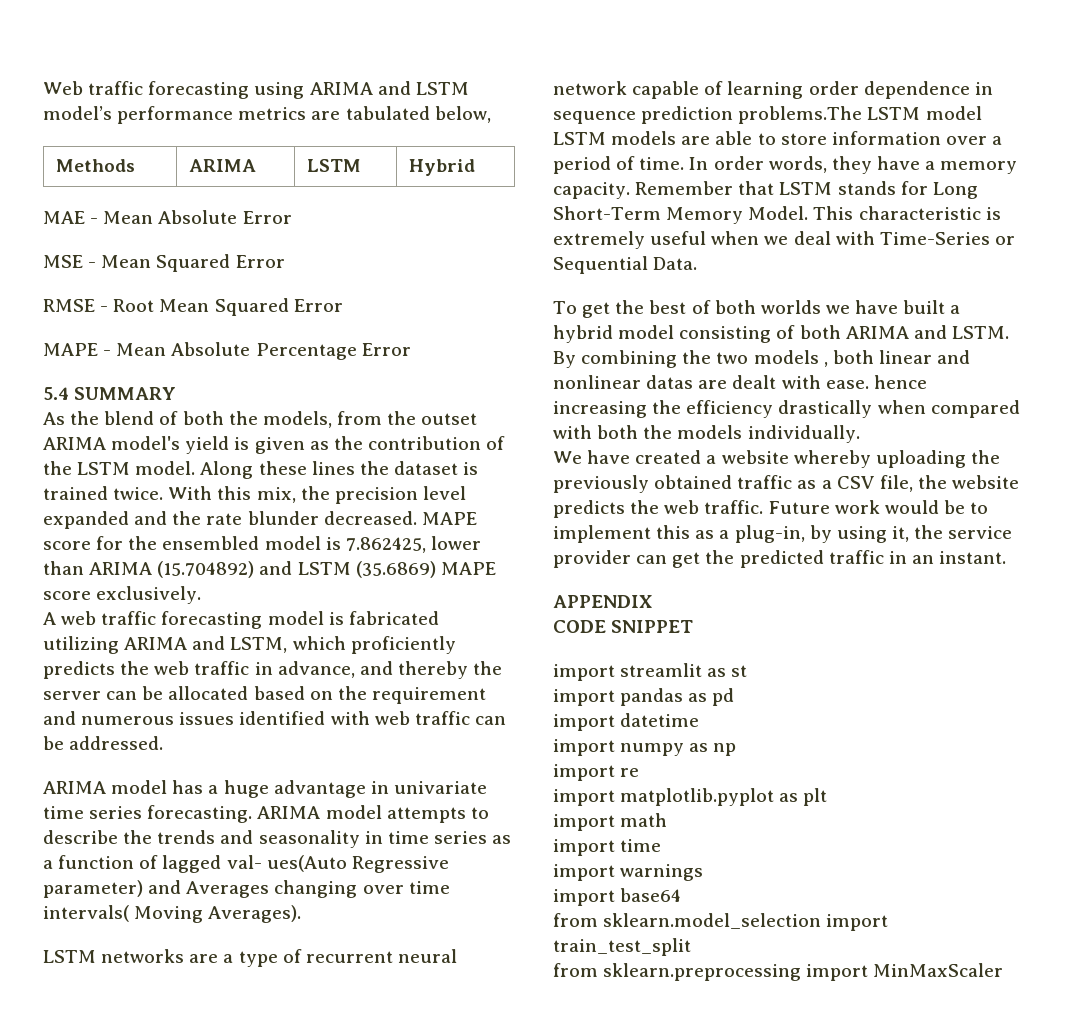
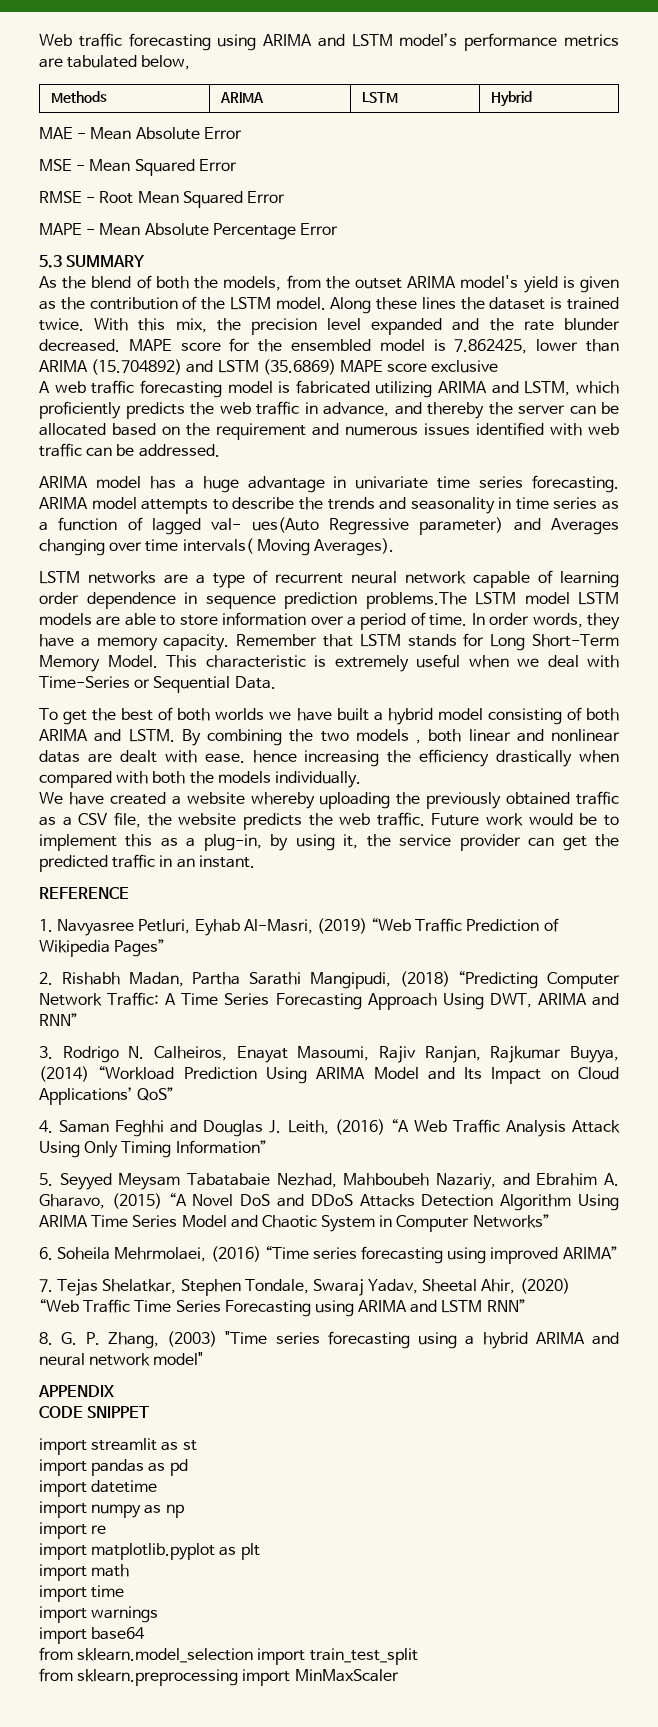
[43,387,69,400] 5.4 -> [39,255,62,268] 5.3
[96,586,202,604] exclusively. -> [431,360,499,373] exclusive
(1007, 557) none -> [39,887,129,899] [39,918,559,936] [39,939,166,957] [39,971,620,989] [39,992,619,1010] [39,1013,78,1026] [39,1046,620,1063] [39,1066,619,1084] [39,1087,175,1105] [39,1119,621,1137] [39,1140,267,1158] [39,1173,619,1190] [39,1193,619,1211] [39,1214,550,1232] [39,1246,618,1264] [39,1278,570,1296] [39,1299,526,1317] [39,1331,619,1349] [39,1352,204,1366] // REFERENCE // 1. Navyasree Petluri, Eyhab Al-Masri, (2019) “Web Traffic Prediction of Wikipedia Pages” // 2. Rishabh Madan, Partha Sarathi Mangipudi, (2018) “Predicting Computer Network Traffic: A Time Series Forecasting Approach Using DWT, ARIMA and RNN” // 3. Rodrigo N. Calheiros, Enayat Masoumi, Rajiv Ranjan, Rajkumar Buyya, (2014) “Workload Prediction Using ARIMA Model and Its Impact on Cloud Applications’ QoS” // 4. Saman Feghhi and Douglas J. Leith, (2016) “A Web Traffic Analysis Attack Using Only Timing Information” // 5. Seyyed Meysam Tabatabaie Nezhad, Mahboubeh Nazariy, and Ebrahim A. Gharavo, (2015) “A Novel DoS and DDoS Attacks Detection Algorithm Using ARIMA Time Series Model and Chaotic System in Computer Networks” // 6. Soheila Mehrmolaei, (2016) “Time series forecasting using improved ARIMA” // 7. Tejas Shelatkar, Stephen Tondale, Swaraj Yadav, Sheetal Ahir, (2020) // “Web Traffic Time Series Forecasting using ARIMA and LSTM RNN” // 8. G. P. Zhang, (2003) "Time series forecasting using a hybrid ARIMA and neural network model"

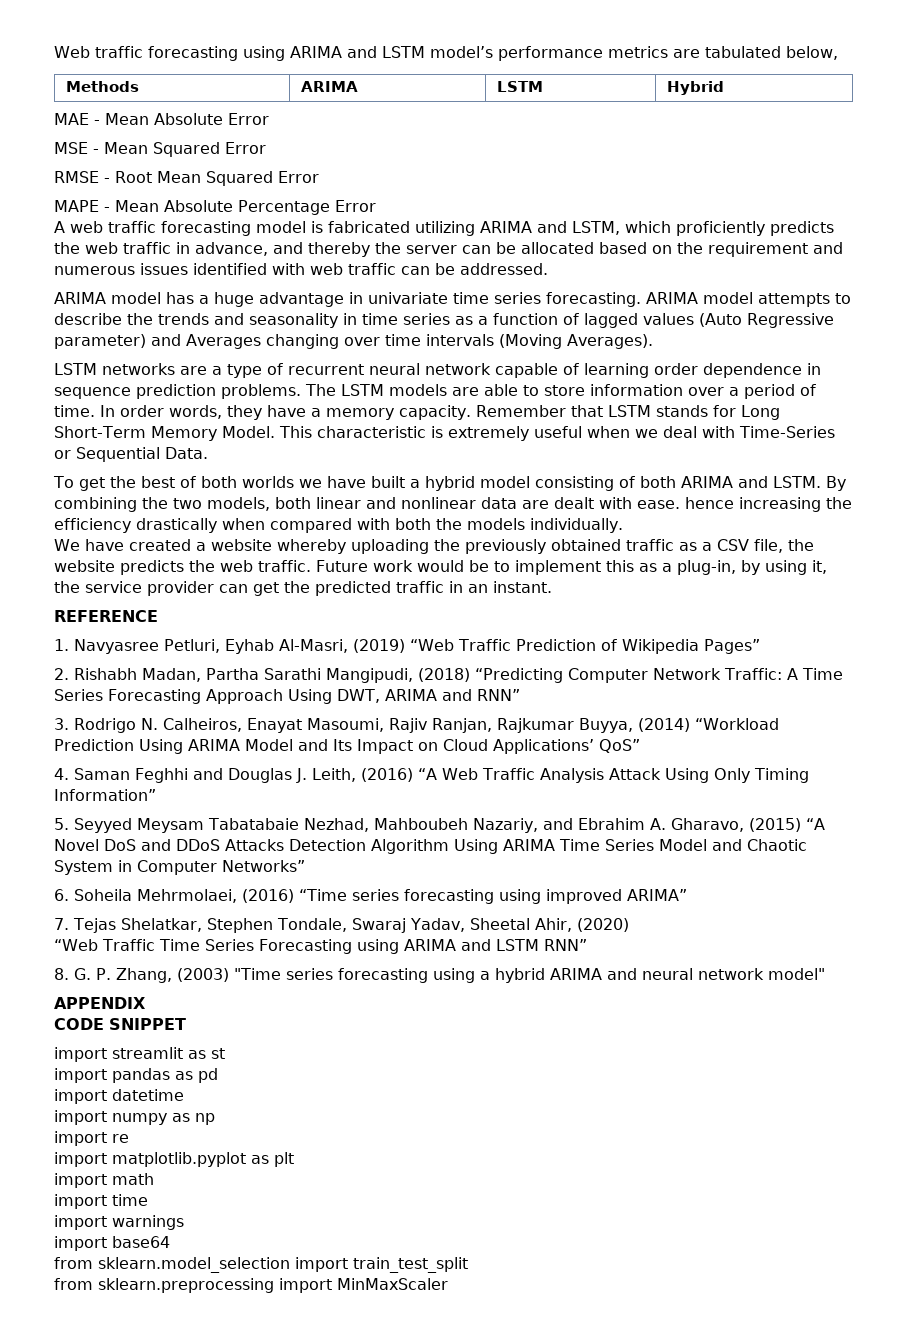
[39,255,146,268] [39,275,619,293] [39,296,619,314] [39,318,620,335] [39,338,619,354] [39,359,499,375] // 5.3 SUMMARY // As the blend of both the models, from the outset ARIMA model's yield is given as the contribution of the LSTM model. Along these lines the dataset is trained twice. With this mix, the precision level expanded and the rate blunder decreased. MAPE score for the ensembled model is 7.862425, lower than ARIMA (15.704892) and LSTM (35.6869) MAPE score exclusive -> (376, 206) none
[211,517,319,533] val- ues(Auto -> [643,313,742,327] values (Auto
[182,538,310,556] intervals( Moving -> [425,334,562,349] intervals (Moving
[365,592,570,609] problems.The LSTM model -> [221,384,336,399] problems. The
[355,729,421,744] models , -> [207,497,270,511] models,
[39,750,80,763] datas -> [481,497,517,509] data

